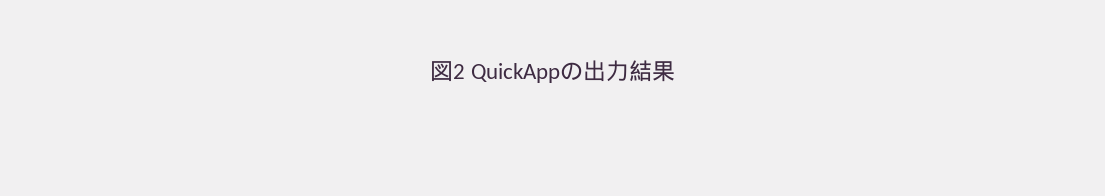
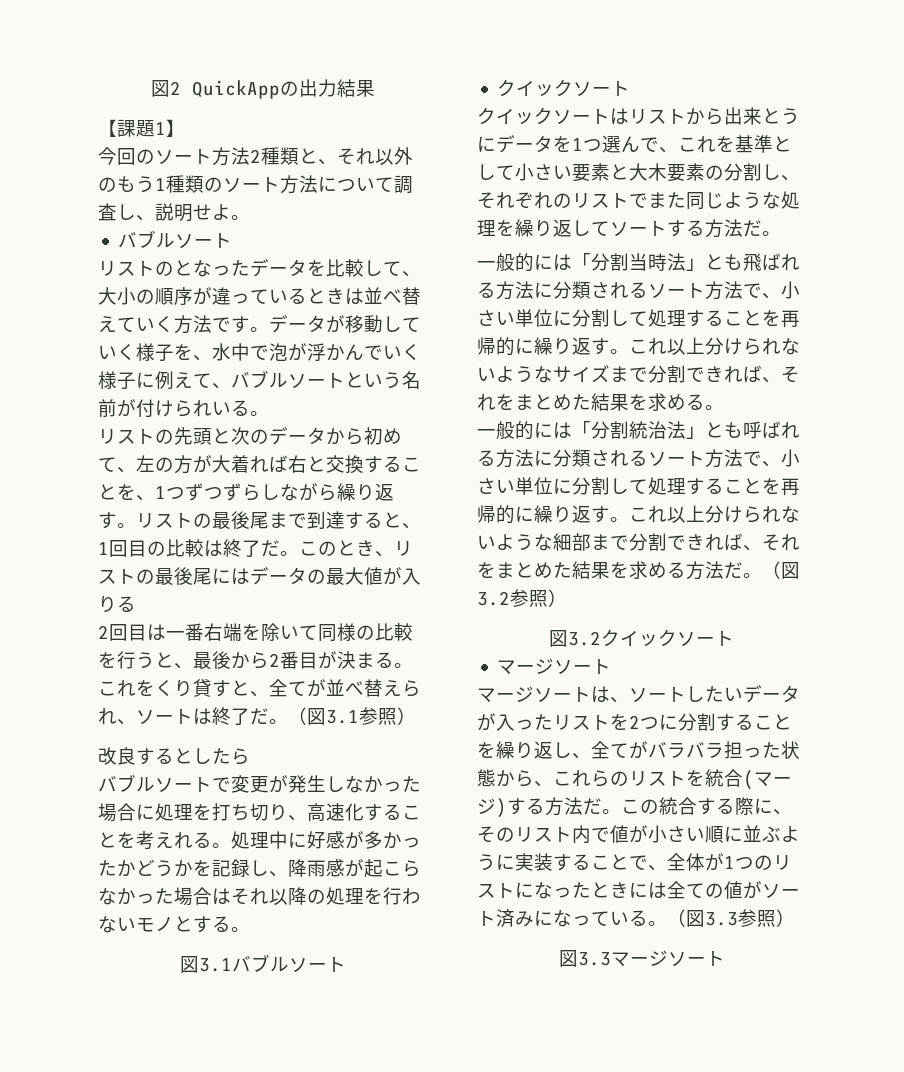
(676, 71) none -> [98,119,185,137] [98,147,413,166] [98,175,413,194] [98,203,250,222] [118,230,233,248] [98,259,421,277] [98,287,421,306] [98,315,421,334] [98,343,421,362] [98,370,421,390] [98,399,269,418] [98,427,402,445] [98,455,421,474] [98,483,394,501] [98,511,421,529] [98,539,413,557] [98,567,421,585] [98,596,136,613] [98,623,413,642] [98,651,413,669] [98,679,421,697] [98,707,416,725] [98,747,250,765] [98,774,421,793] [98,803,421,822] [98,831,421,850] [98,859,421,877] [98,887,421,906] [98,916,250,933] [179,954,346,973] [497,79,631,97] [477,107,800,125] [477,135,792,153] [477,163,800,182] [477,191,800,210] [477,219,781,238] [477,253,800,272] [477,281,800,300] [477,309,800,328] [477,337,800,356] [477,365,800,383] [477,393,724,411] [477,421,800,440] [477,449,800,468] [477,477,800,496] [477,505,800,524] [477,533,800,551] [477,561,800,580] [477,589,567,607] [549,629,734,647] [497,658,612,675] [477,685,800,703] [477,713,792,731] [477,741,800,759] [477,769,792,790] [477,797,792,818] [477,825,800,844] [477,853,792,871] [477,881,800,899] [477,909,795,927] [558,950,725,967] // 【課題1】 // 今回のソート方法2種類と、それ以外のもう1種類のソート方法について調査し、説明せよ。 // バブルソート // リストのとなったデータを比較して、大小の順序が違っているときは並べ替えていく方法です。データが移動していく様子を、水中で泡が浮かんでいく様子に例えて、バブルソートという名前が付けられいる。 // リストの先頭と次のデータから初めて、左の方が大着れば右と交換することを、1つずつずらしながら繰り返す。リストの最後尾まで到達すると、1回目の比較は終了だ。このとき、リストの最後尾にはデータの最大値が入りる // 2回目は一番右端を除いて同様の比較を行うと、最後から2番目が決まる。これをくり貸すと、全てが並べ替えられ、ソートは終了だ。（図3.1参照） // 改良するとしたら // バブルソートで変更が発生しなかった場合に処理を打ち切り、高速化することを考えれる。処理中に好感が多かったかどうかを記録し、降雨感が起こらなかった場合はそれ以降の処理を行わないモノとする。 // 図3.1バブルソート // クイックソート // クイックソートはリストから出来とうにデータを1つ選んで、これを基準として小さい要素と大木要素の分割し、それぞれのリストでまた同じような処理を繰り返してソートする方法だ。 // 一般的には「分割当時法」とも飛ばれる方法に分類されるソート方法で、小さい単位に分割して処理することを再帰的に繰り返す。これ以上分けられないようなサイズまで分割できれば、それをまとめた結果を求める。 // 一般的には「分割統治法」とも呼ばれる方法に分類されるソート方法で、小さい単位に分割して処理することを再帰的に繰り返す。これ以上分けられないような細部まで分割できれば、それをまとめた結果を求める方法だ。（図3.2参照） // 図3.2クイックソート // マージソート // マージソートは、ソートしたいデータが入ったリストを2つに分割することを繰り返し、全てがバラバラ担った状態から、これらのリストを統合(マージ)する方法だ。この統合する際に、そのリスト内で値が小さい順に並ぶように実装することで、全体が1つのリストになったときには全ての値がソート済みになっている。（図3.3参照） // 図3.3マージソート

